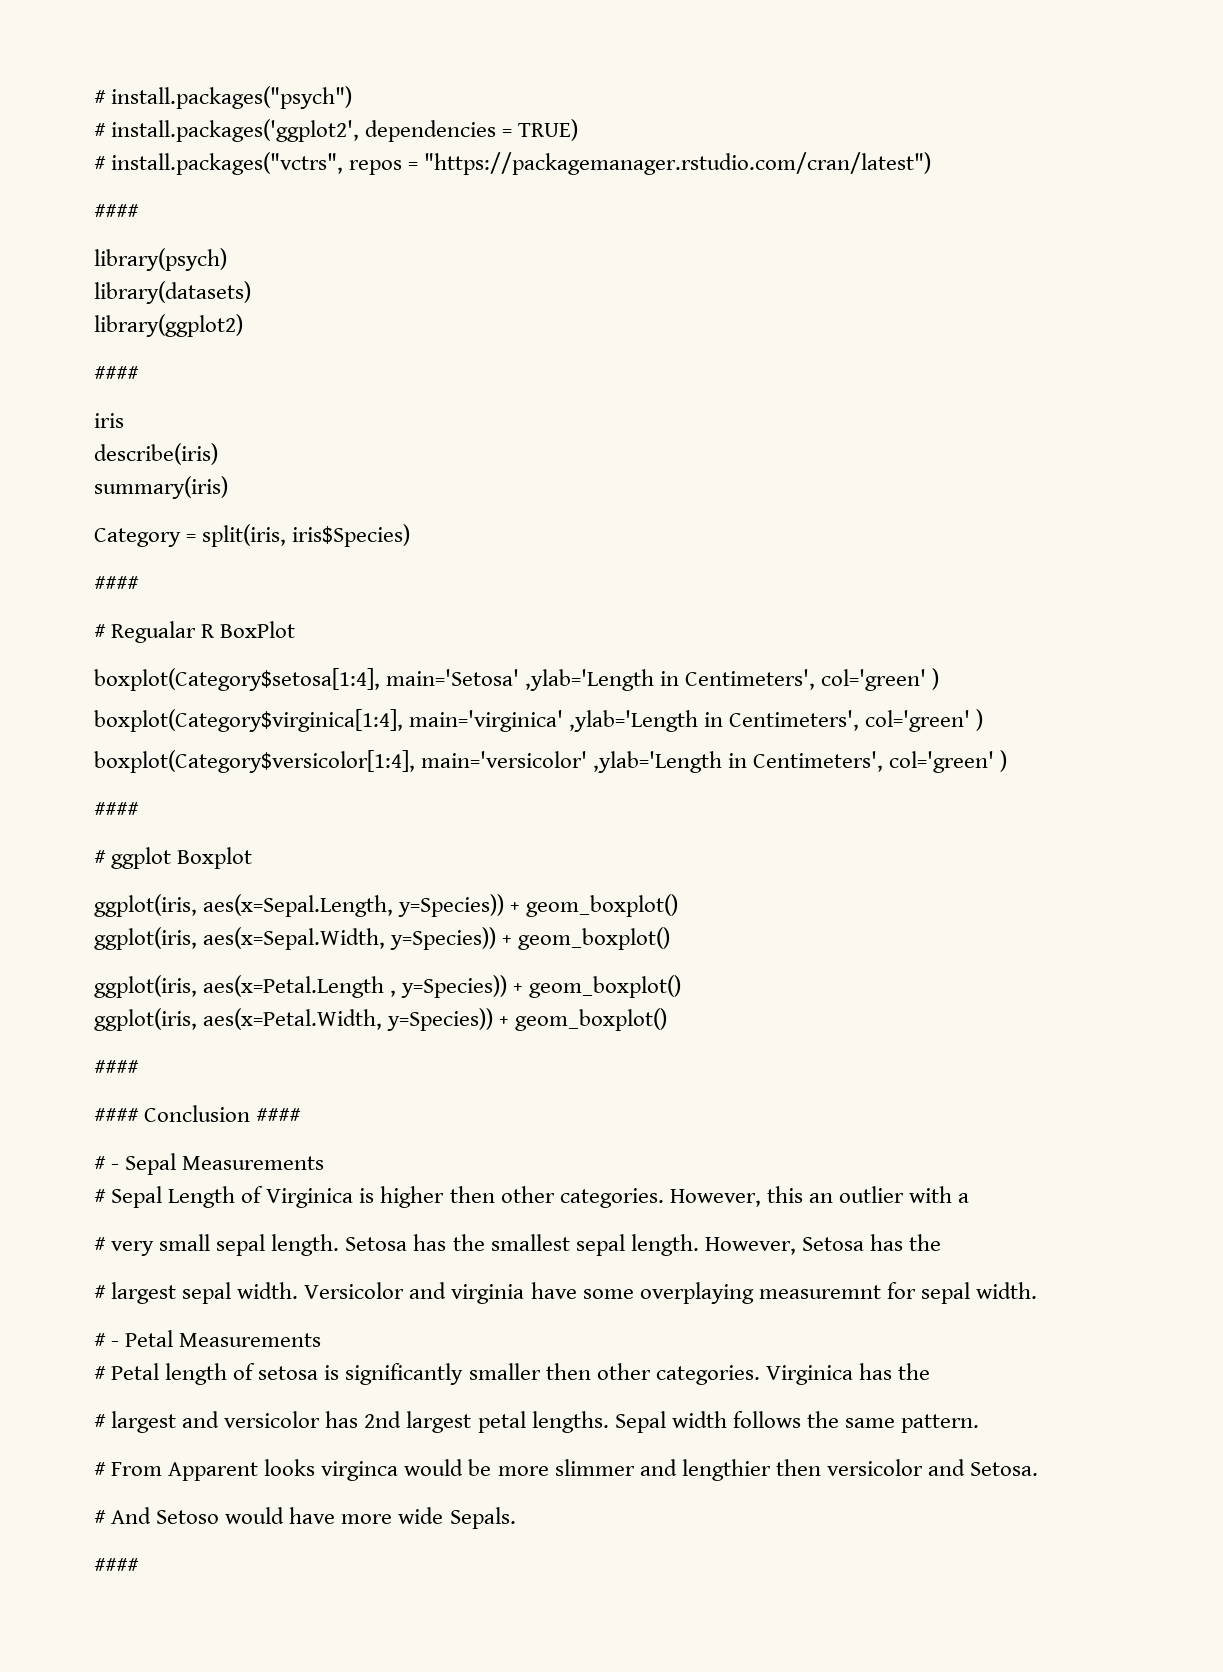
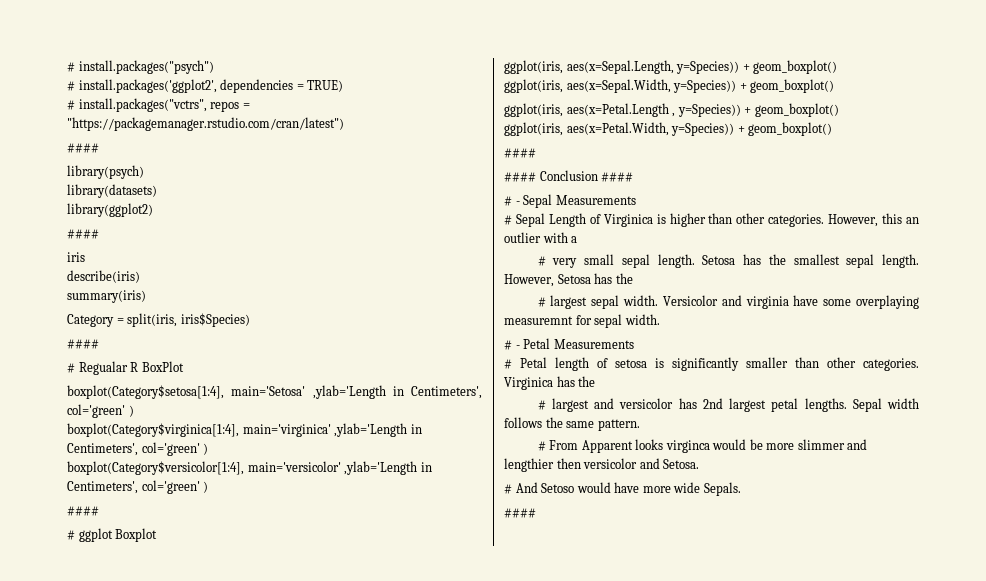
[449,1186,495,1203] then -> [708,213,733,224] than
[545,1363,591,1380] then -> [795,357,819,368] than

